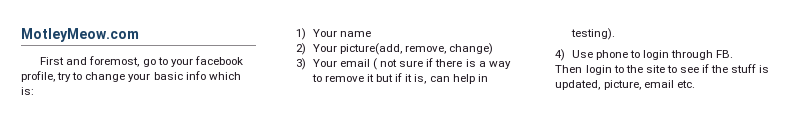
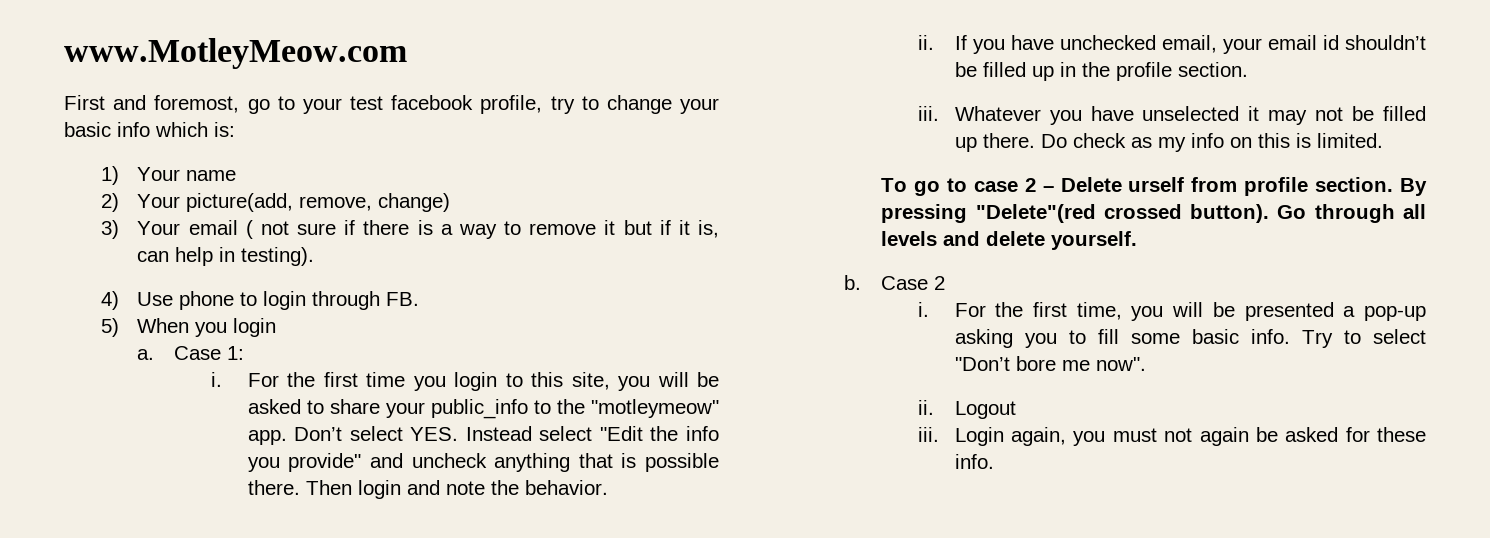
[21,28,139,42] MotleyMeow.com -> [64,38,407,69] www.MotleyMeow.com
(193, 62) none -> [349,96,383,110] test
[555,64,770,75] [555,80,695,90] Then login to the site to see if the stuff is updated, picture, email etc. -> [100,318,277,337] [137,346,245,360] [210,372,719,391] [247,399,719,419] [247,426,720,445] [247,453,719,472] [247,480,608,499] [917,35,1426,54] [954,62,1248,81] [917,106,1427,125] [954,133,1383,152] [881,177,1427,196] [881,204,1426,223] [881,231,1138,250] [844,275,946,290] [917,302,1426,321] [954,329,1426,348] [954,356,1146,371] [917,400,1016,419] [917,427,1427,446] [954,454,994,469] 5) When you login // a. Case 1: // i. For the first time you login to this site, you will be asked to share your public_info to the "motleymeow" app. Don’t select YES. Instead select "Edit the info you provide" and uncheck anything that is possible there. Then login and note the behavior. // ii. If you have unchecked email, your email id shouldn’t be filled up in the profile section. // iii. Whatever you have unselected it may not be filled up there. Do check as my info on this is limited. // To go to case 2 – Delete urself from profile section. By pressing "Delete"(red crossed button). Go through all levels and delete yourself. // b. Case 2 // i. For the first time, you will be presented a pop-up asking you to fill some basic info. Try to select "Don’t bore me now". // ii. Logout // iii. Login again, you must not again be asked for these info.

